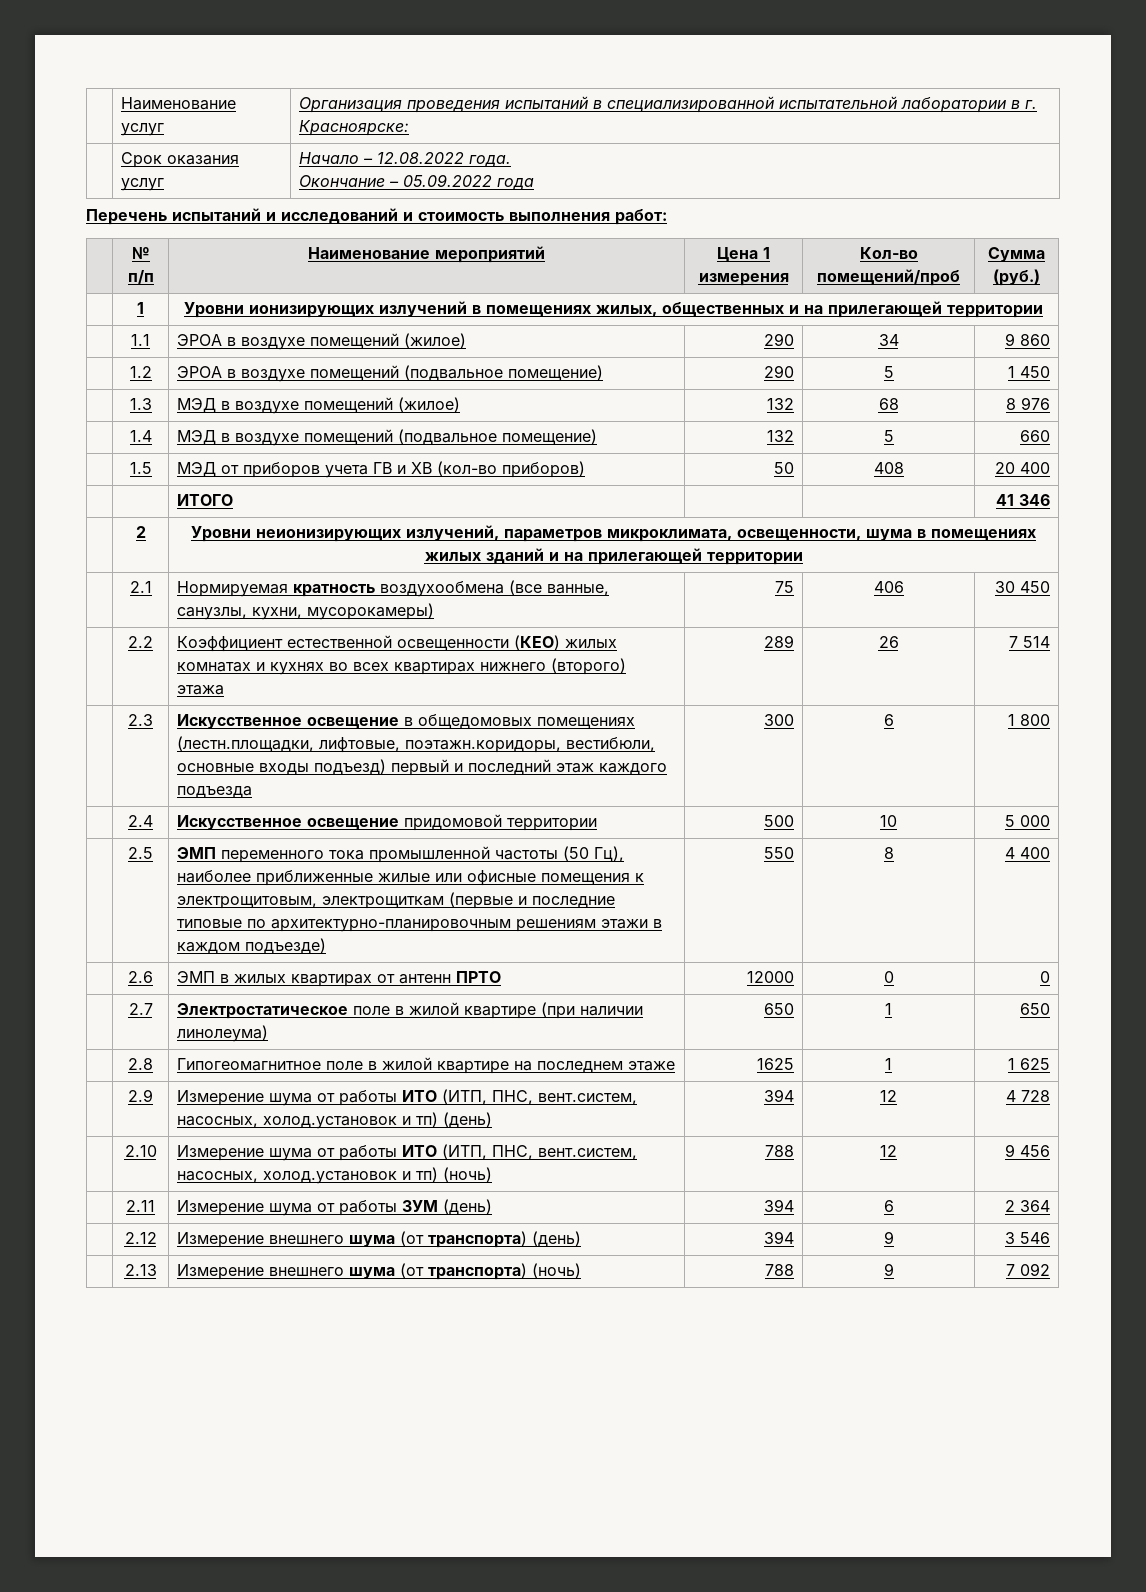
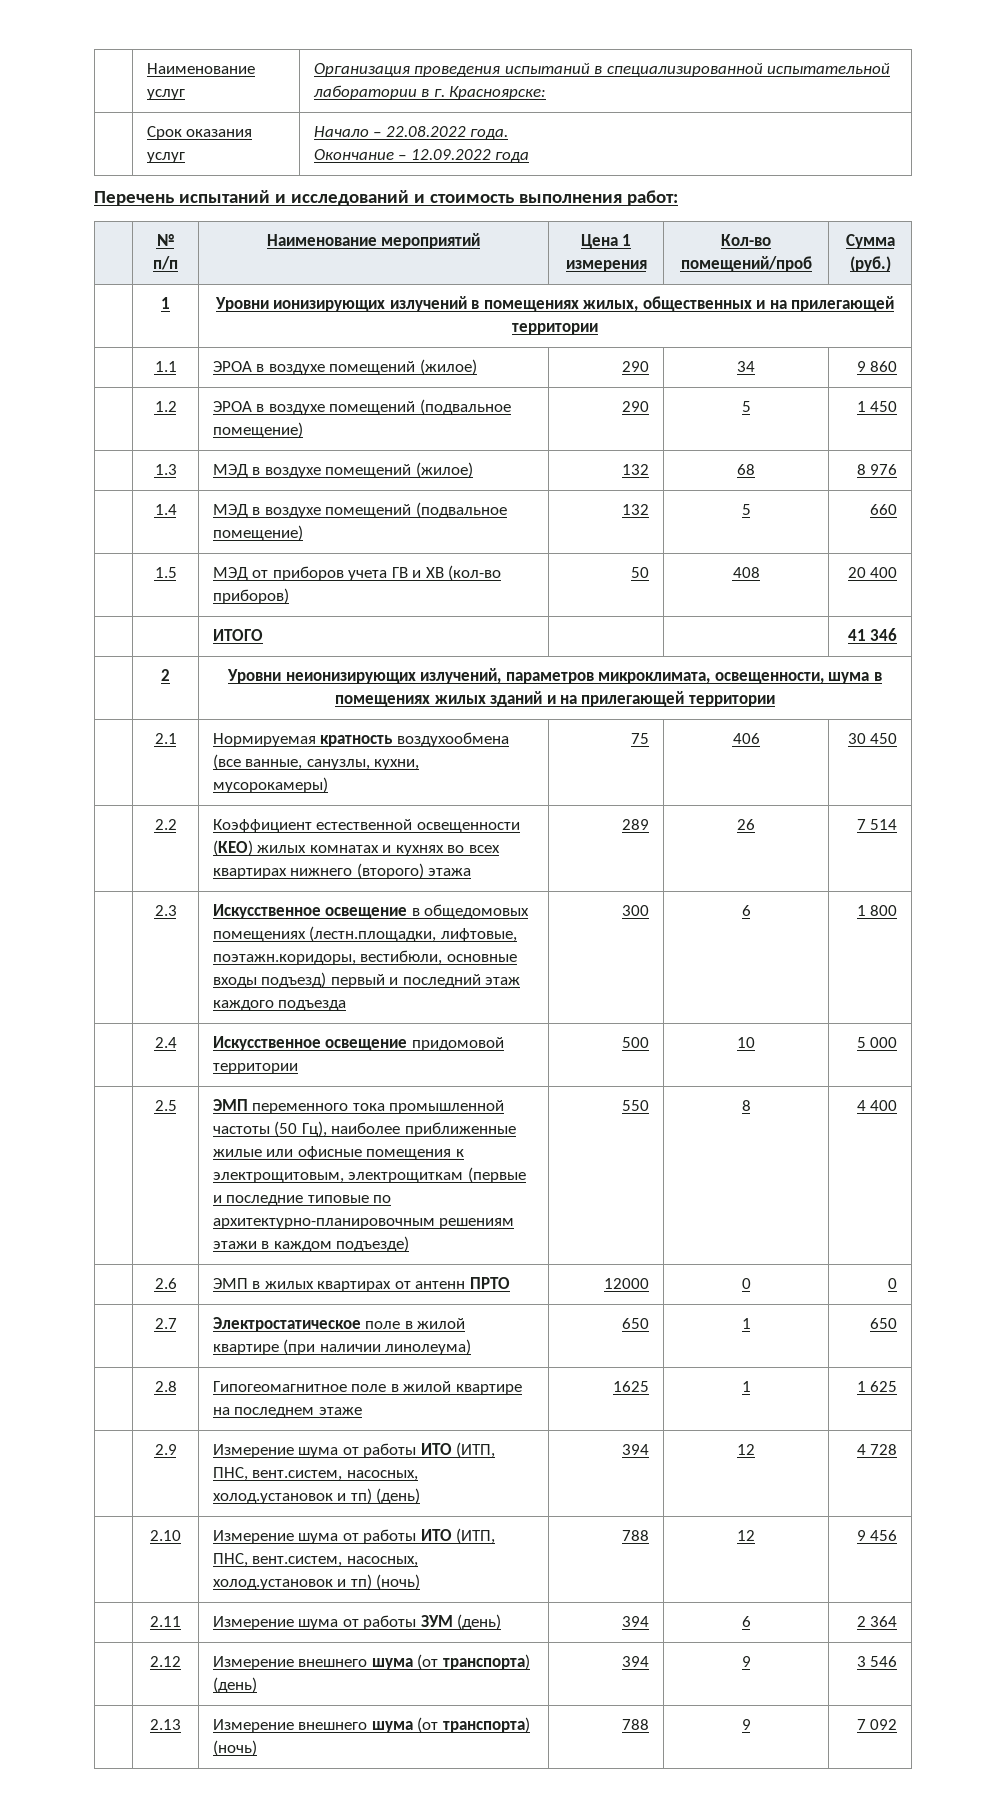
[377,152,465,164] 12.08.2022 -> [385,126,466,137] 22.08.2022
[403,174,493,187] 05.09.2022 -> [410,149,491,160] 12.09.2022

